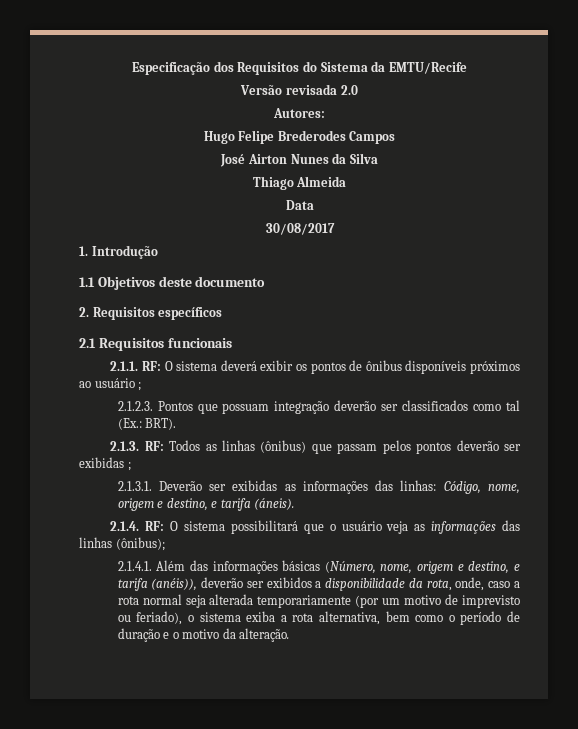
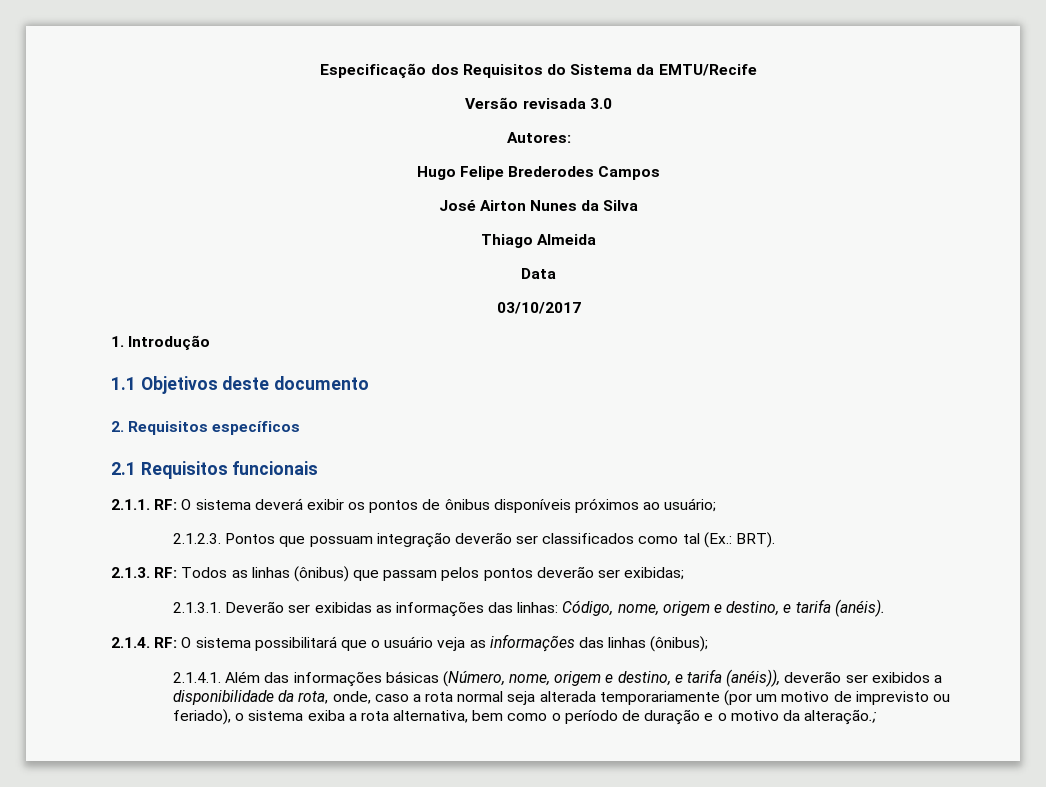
[340,85,358,95] 2.0 -> [589,98,612,109] 3.0
[265,223,335,235] 30/08/2017 -> [496,302,581,314] 03/10/2017
[94,378,142,391] usuário ; -> [664,498,717,512] usuário;
[79,457,131,471] exibidas ; -> [624,567,685,580] exibidas;
[254,498,295,510] (áneis). -> [834,599,885,617] (anéis).
[239,628,290,642] alteração. -> [804,709,877,725] alteração.;

